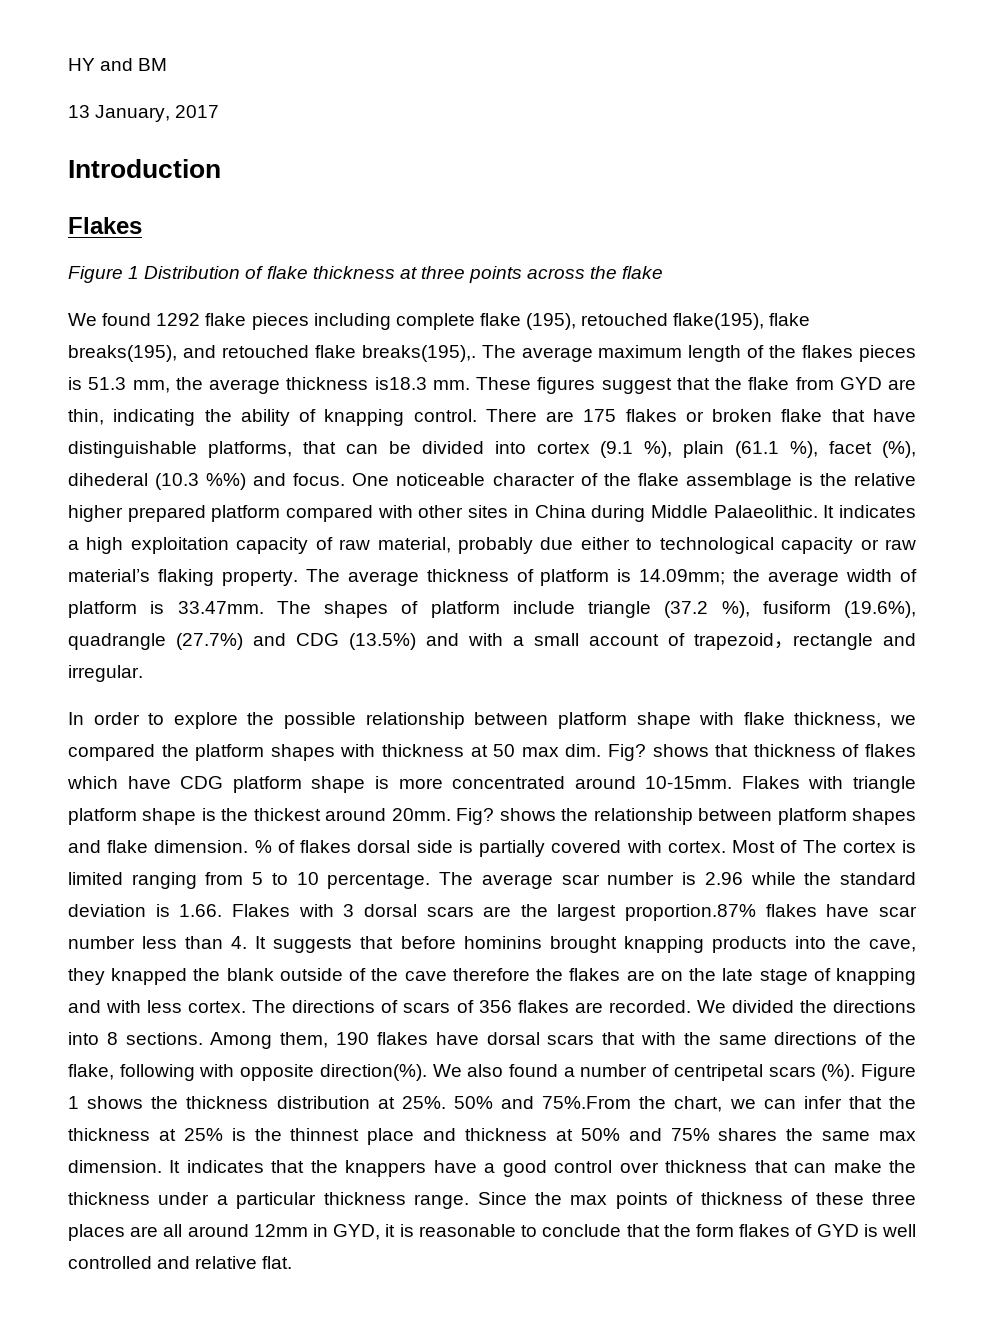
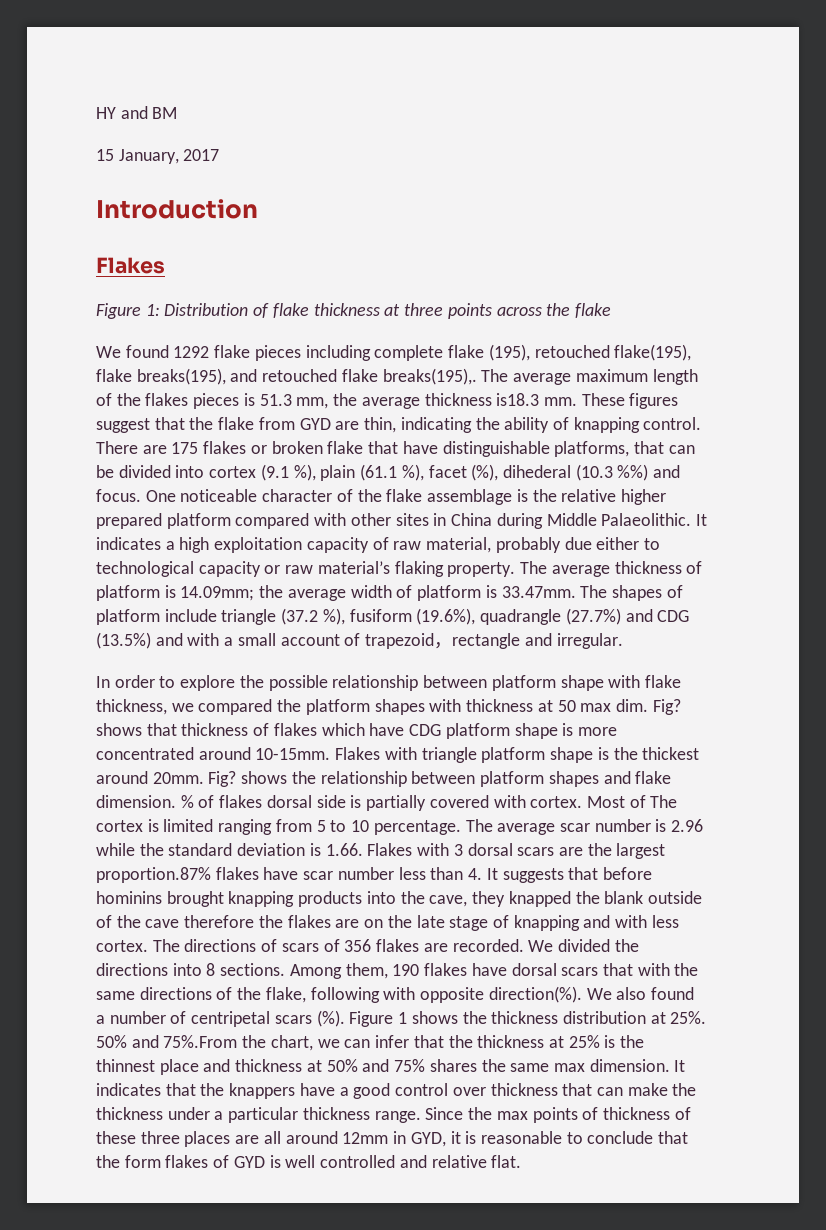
[68,105,90,118] 13 -> [96,149,114,161] 15
[128,266,140,279] 1 -> [145,304,160,316] 1:

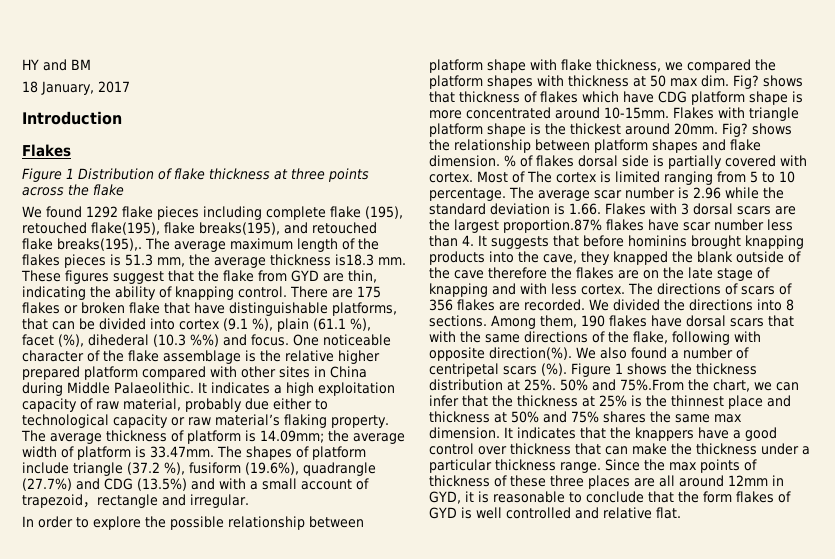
[96,149,114,161] 15 -> [22,81,38,93] 18
[145,304,160,316] 1: -> [66,168,74,179] 1

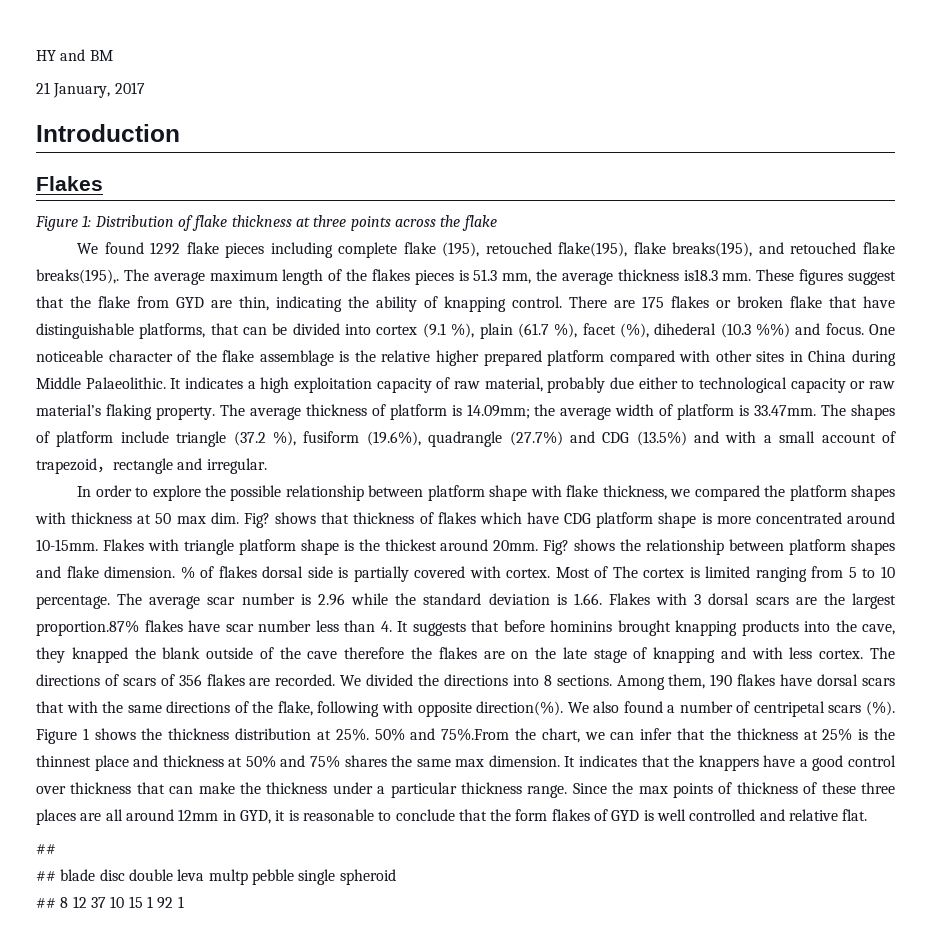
[22,81,38,93] 18 -> [36,82,50,94] 21
[66,168,74,179] 1 -> [82,215,92,227] 1:
[313,318,346,331] (61.1 -> [517,323,549,338] (61.7
(681, 513) none -> [36,844,56,854] [36,869,396,885] [36,896,184,909] // ## // ## blade disc double leva multp pebble single spheroid // ## 8 12 37 10 15 1 92 1

